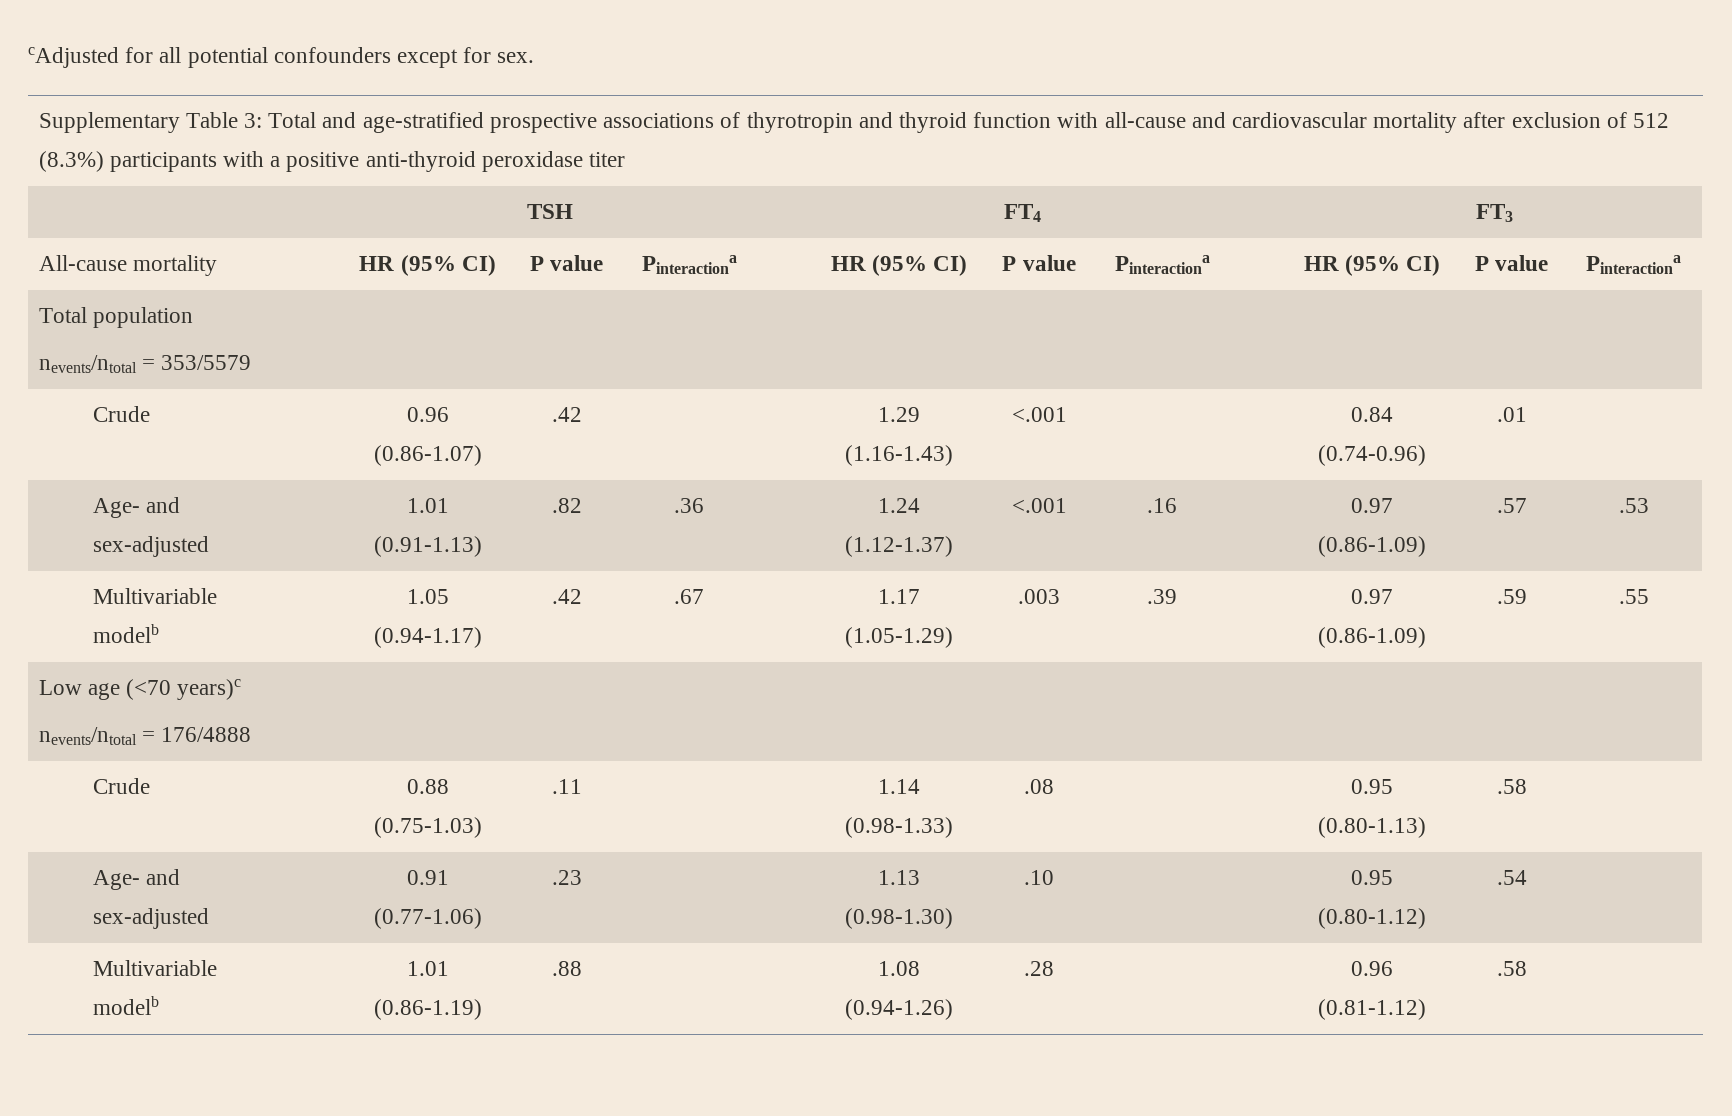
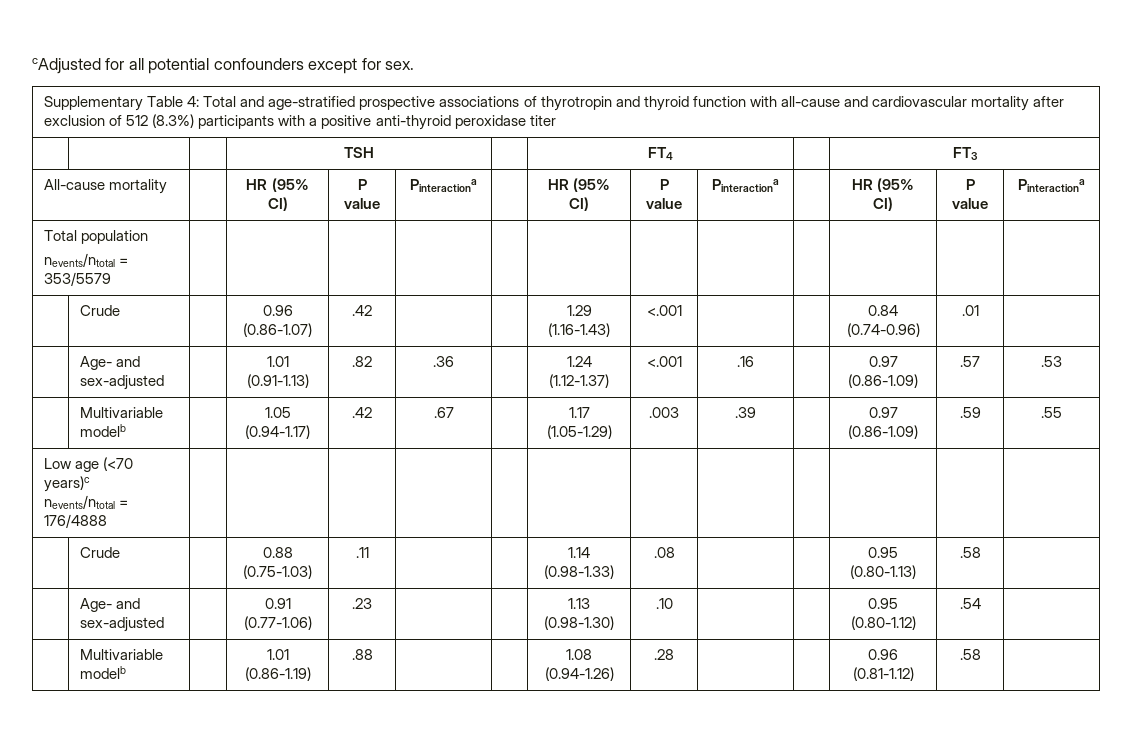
[244,113,263,128] 3: -> [187,96,200,107] 4:

